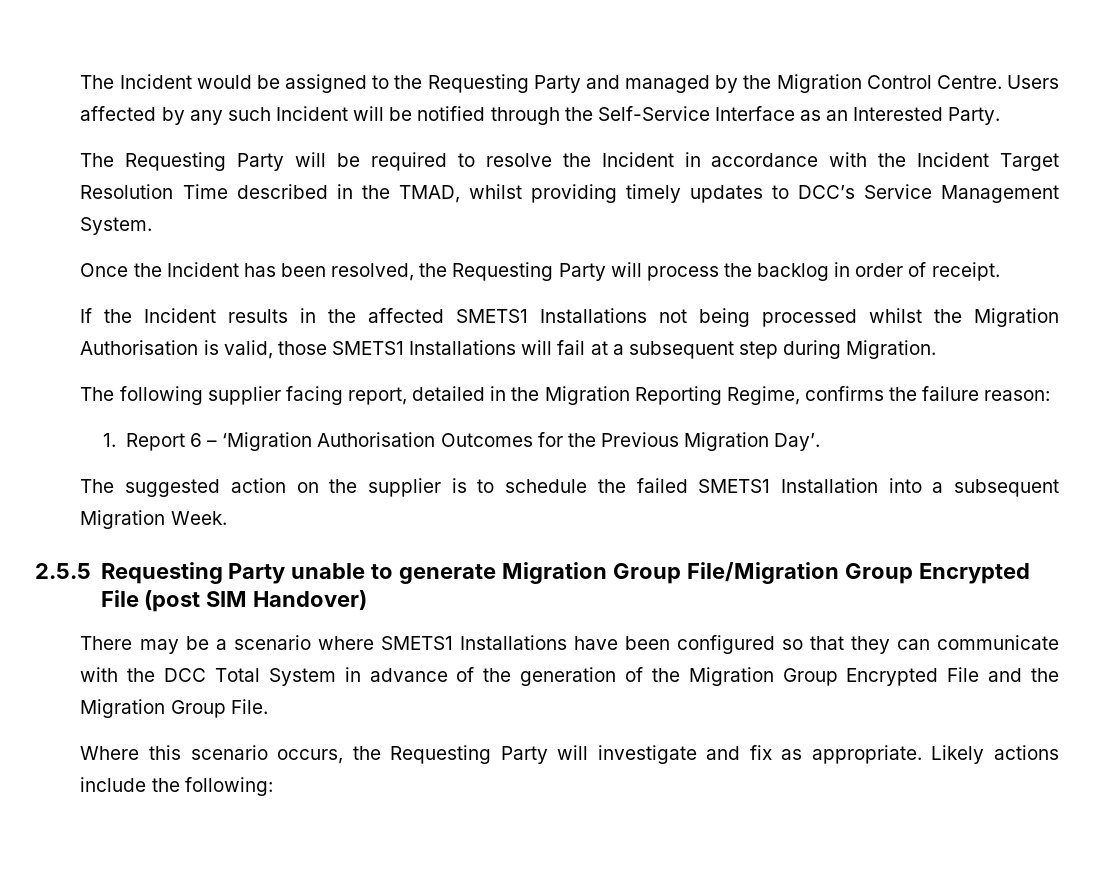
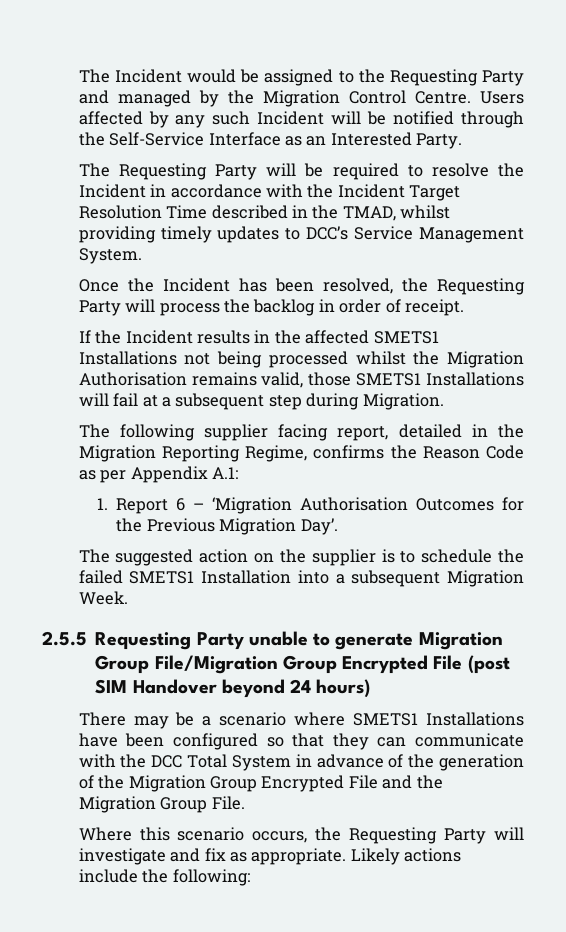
[203,340,219,355] is -> [191,372,257,386] remains
[922,386,1051,401] failure reason: -> [422,445,524,459] [78,466,239,483] Reason Code as per Appendix A.1:
[253,590,368,610] Handover) -> [132,679,371,698] Handover beyond 24 hours)

